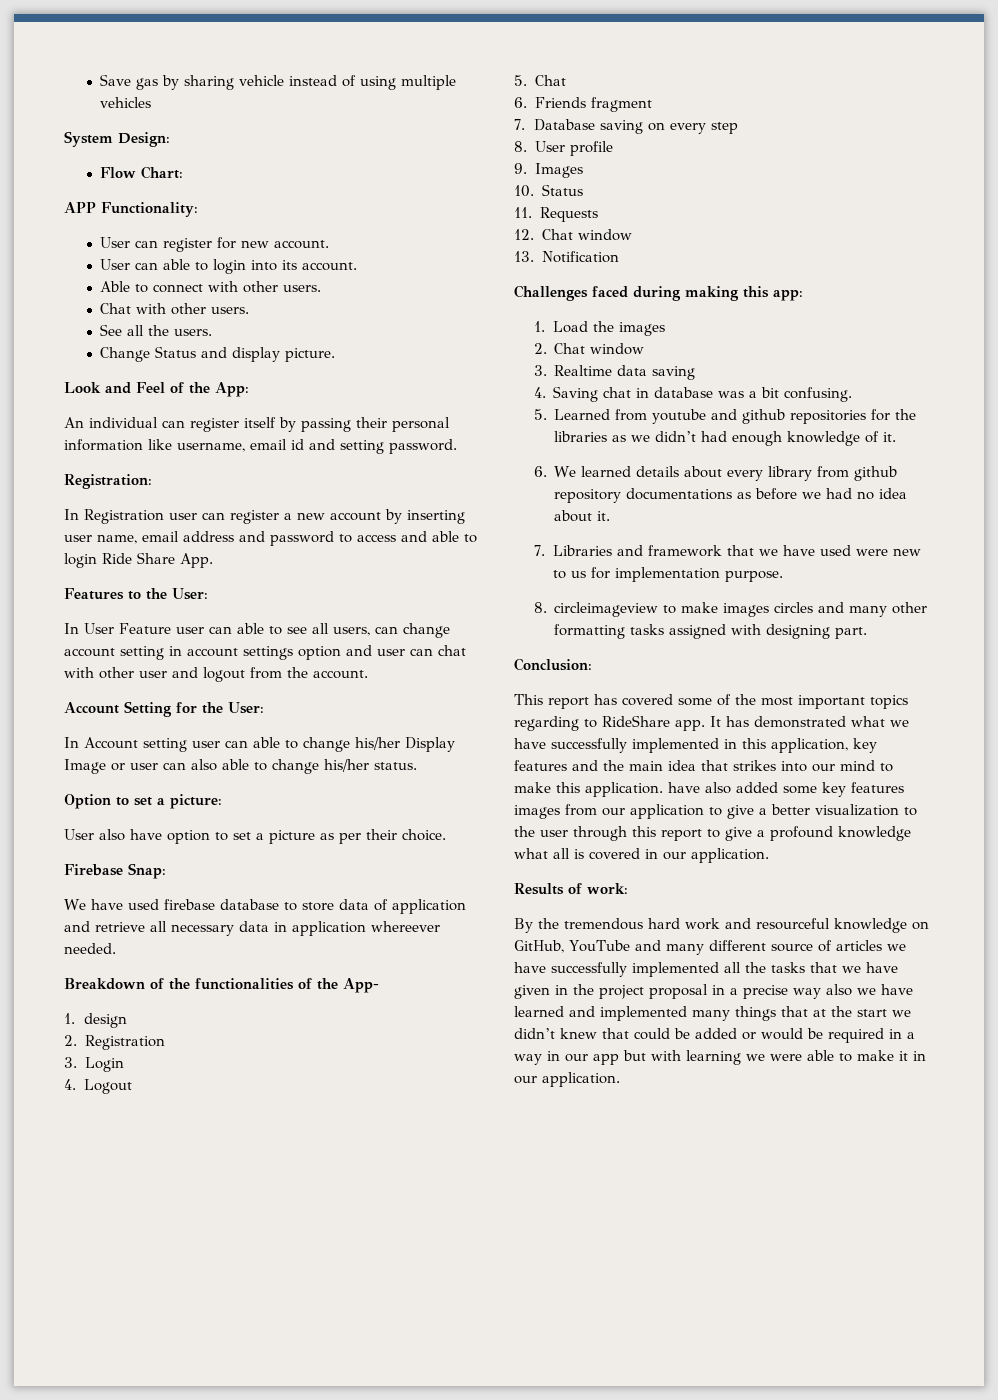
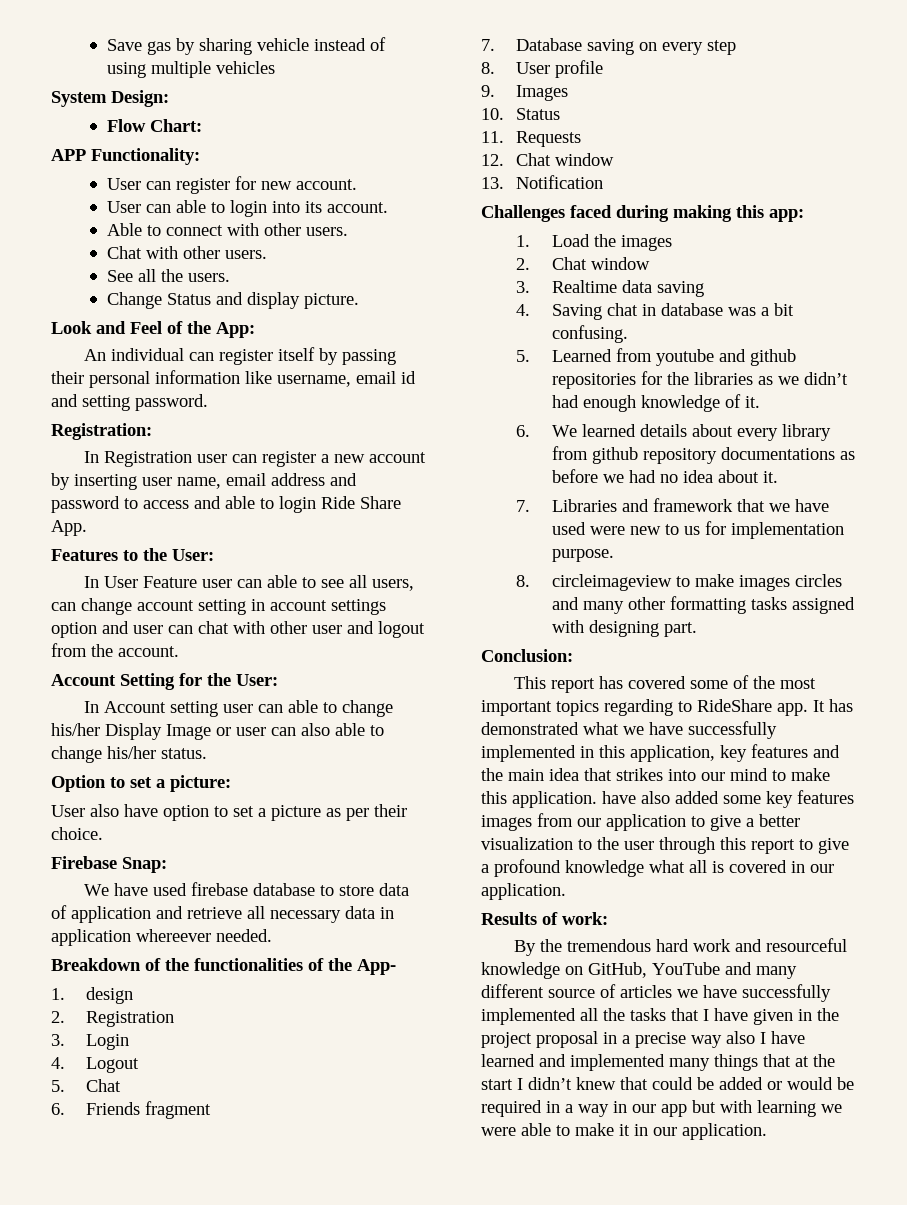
[842,966,861,973] we -> [703,1009,709,1021] I
[857,988,876,995] we -> [760,1032,766,1044] I
[892,1010,911,1017] we -> [517,1078,523,1090] I

